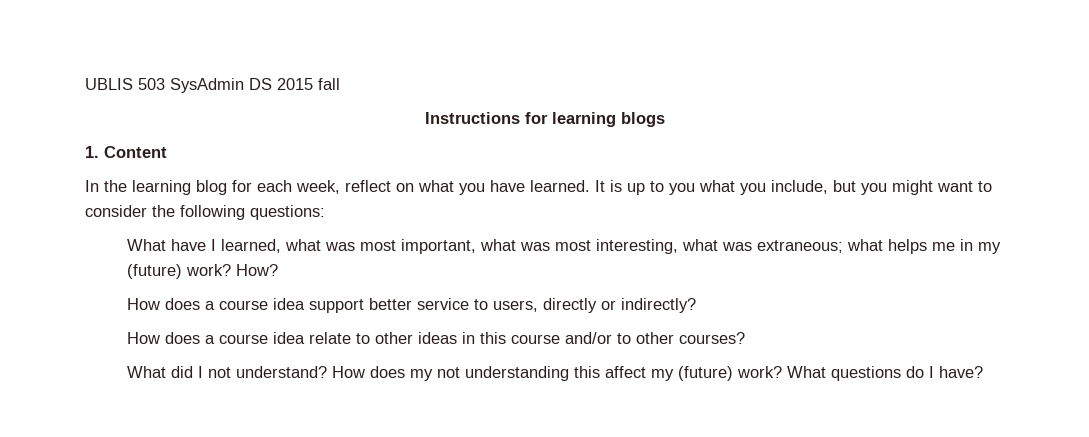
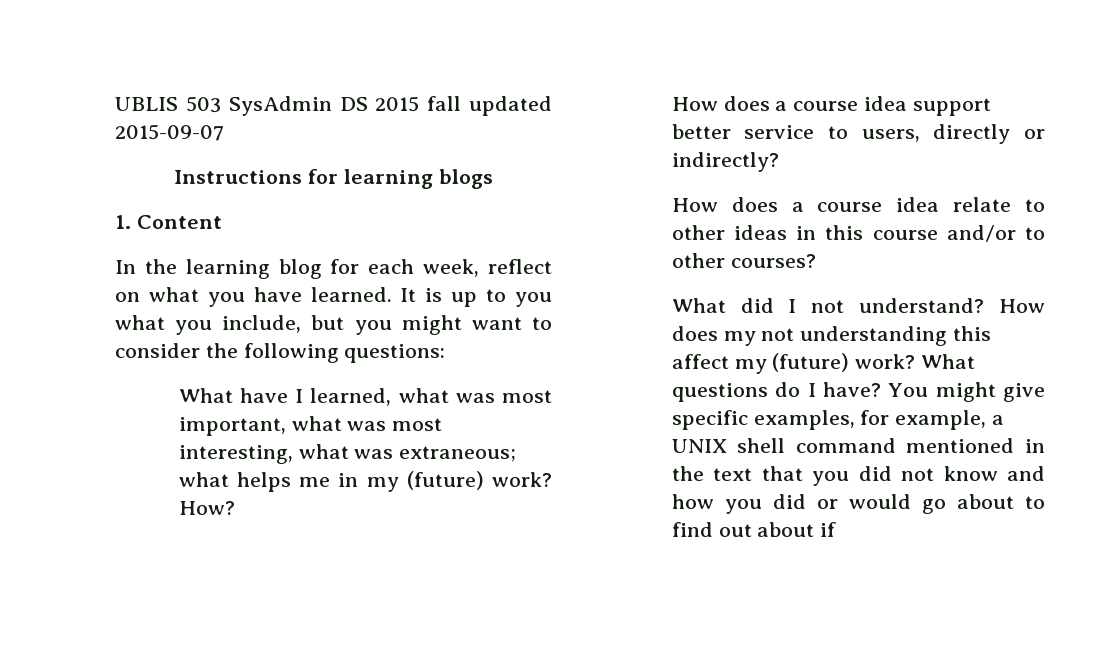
(340, 84) none -> [468,96,552,116] [115,124,224,141] updated 2015-09-07
(983, 372) none -> [888,382,1045,402] [671,410,1005,430] [671,438,1045,453] [671,466,1045,486] [671,494,1045,514] [671,522,837,537] You might give specific examples, for example, a UNIX shell command mentioned in the text that you did not know and how you did or would go about to find out about if

